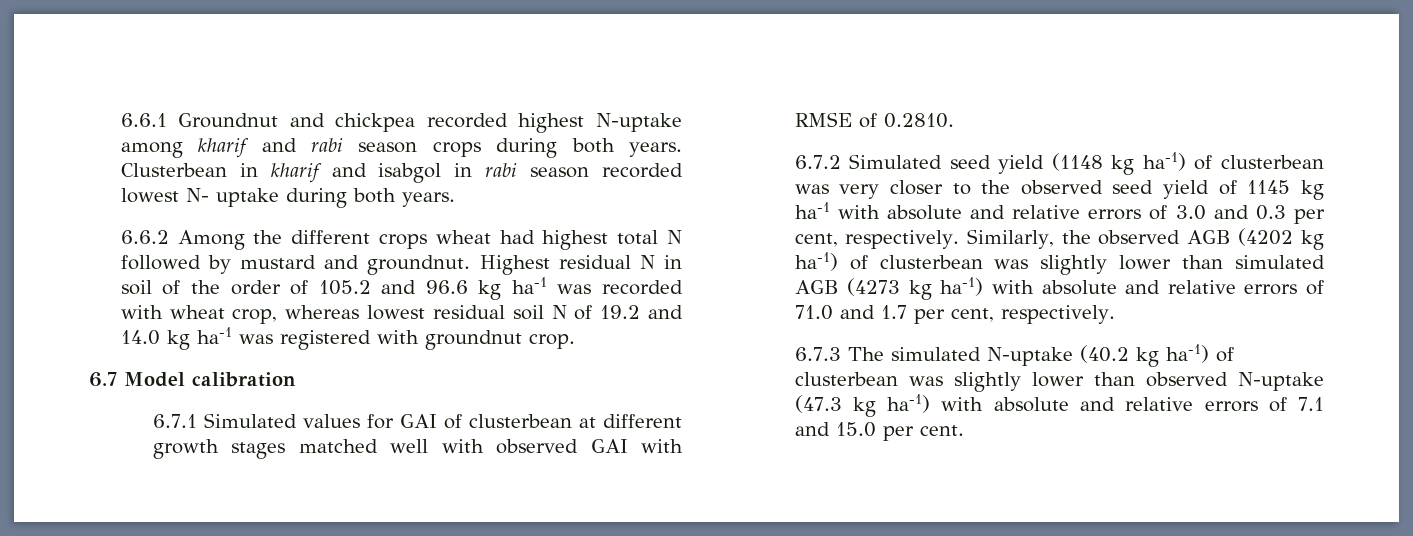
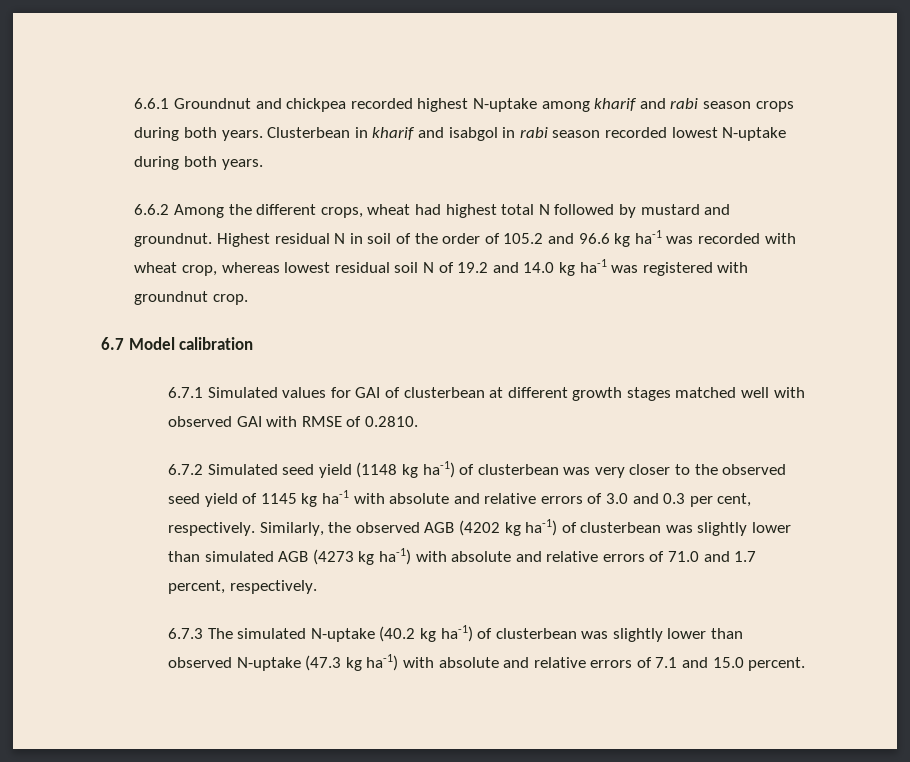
[185,188,279,207] N- uptake -> [722,127,787,141] N-uptake
[379,234,428,249] crops -> [320,207,363,218] crops,
[913,308,994,324] per cent, -> [167,580,225,594] percent,
[882,425,964,441] per cent. -> [748,657,806,671] percent.

